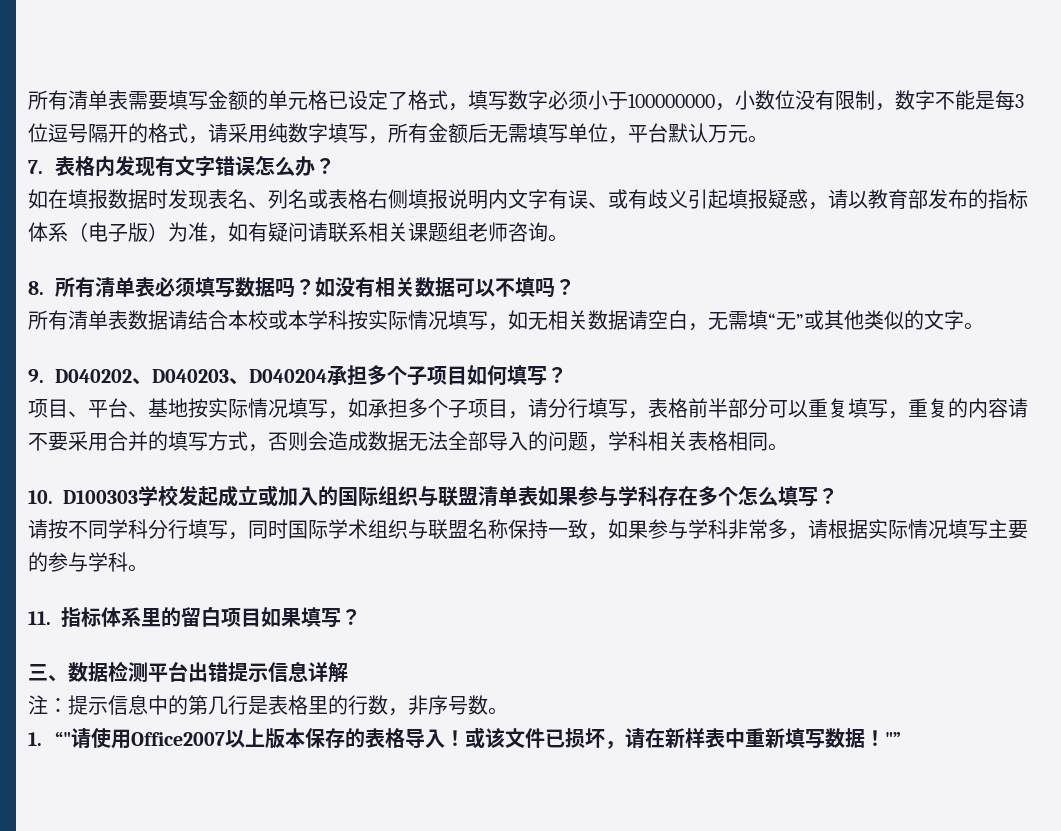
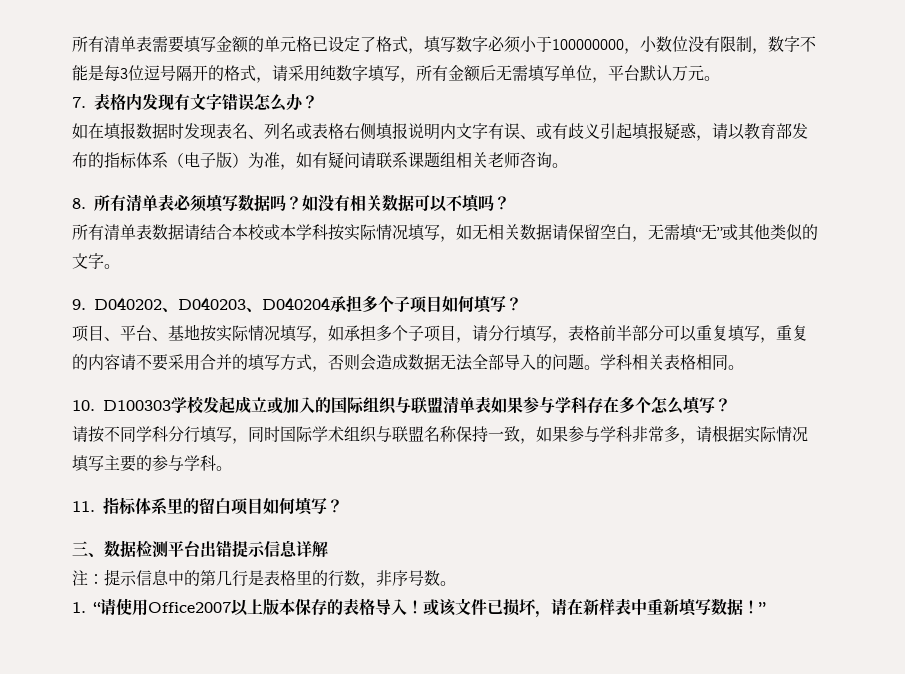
[368,222,468,242] 相关课题组 -> [408,152,488,168] 课题组相关
(648, 320) none -> [568,224,600,240] 保留
[588,444,608,452] ， -> [584,365,600,370] 。
[281,608,301,627] 果 -> [279,497,295,514] 何
[55,731,72,746] “" -> [93,602,101,613] “
[885,732,902,746] "” -> [759,602,766,613] ”

